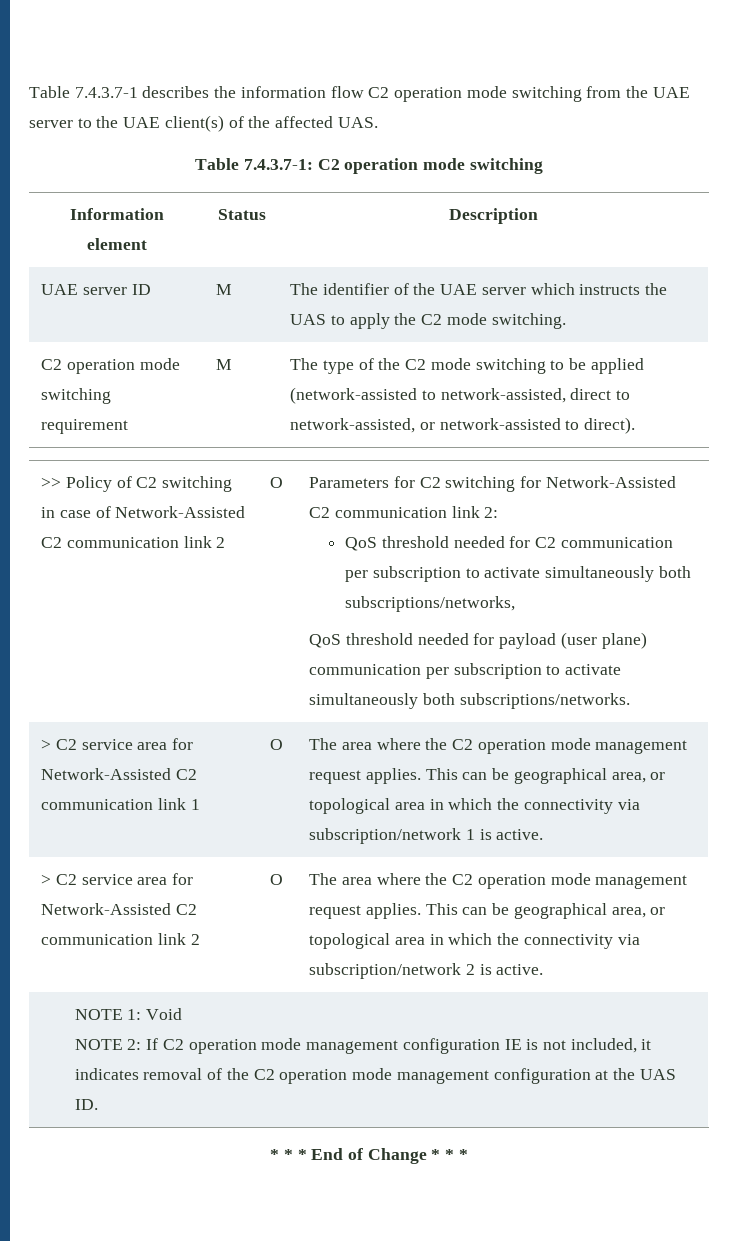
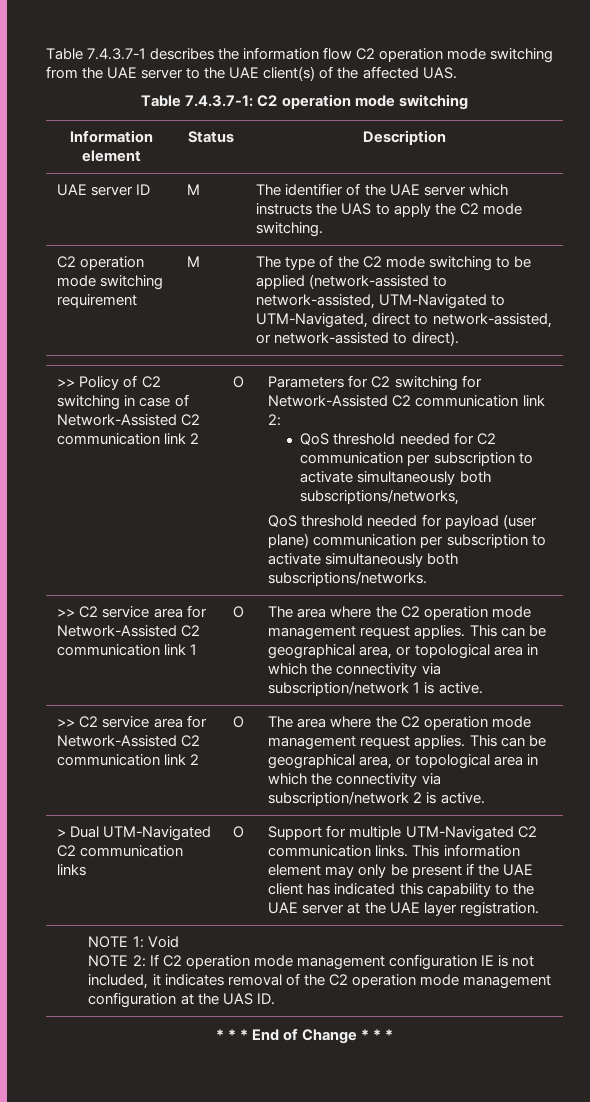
(566, 395) none -> [379,294,506,309] [256,313,369,328] UTM-Navigated to UTM-Navigated,
[41,739,52,750] > -> [57,609,76,617] >>
[41,874,52,885] > -> [57,719,76,727] >>
(544, 969) none -> [57,826,212,841] [57,845,184,857] [57,864,87,876] [233,826,245,838] [268,825,537,841] [268,844,520,857] [268,863,533,878] [268,883,534,897] [268,902,539,917] // > Dual UTM-Navigated C2 communication links | O | Support for multiple UTM-Navigated C2 communication links. This information element may only be present if the UAE client has indicated this capability to the UAE server at the UAE layer registration.

